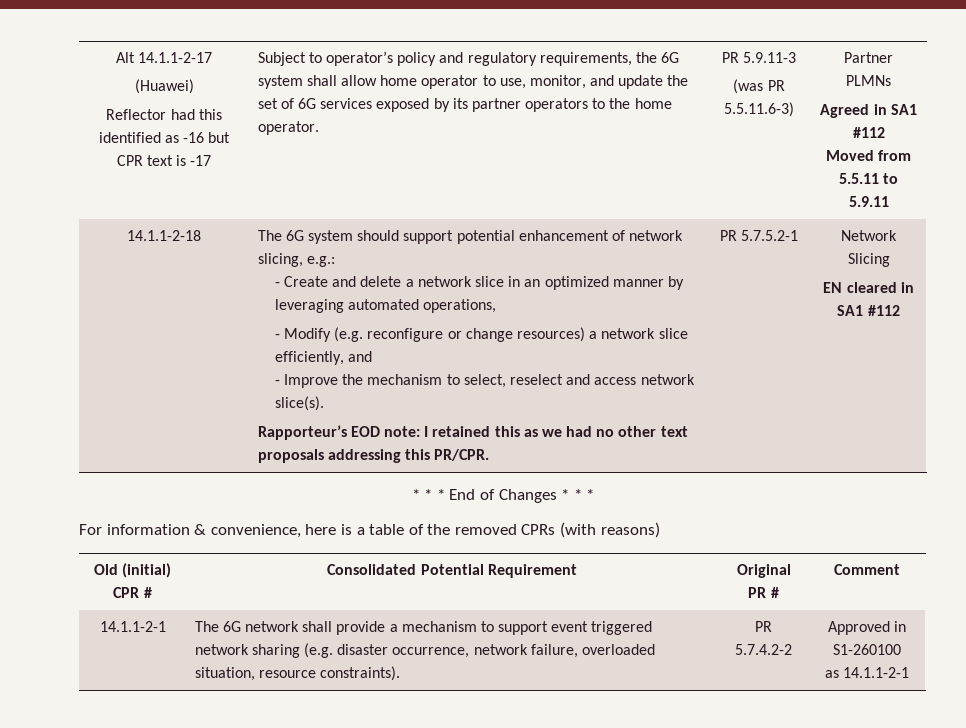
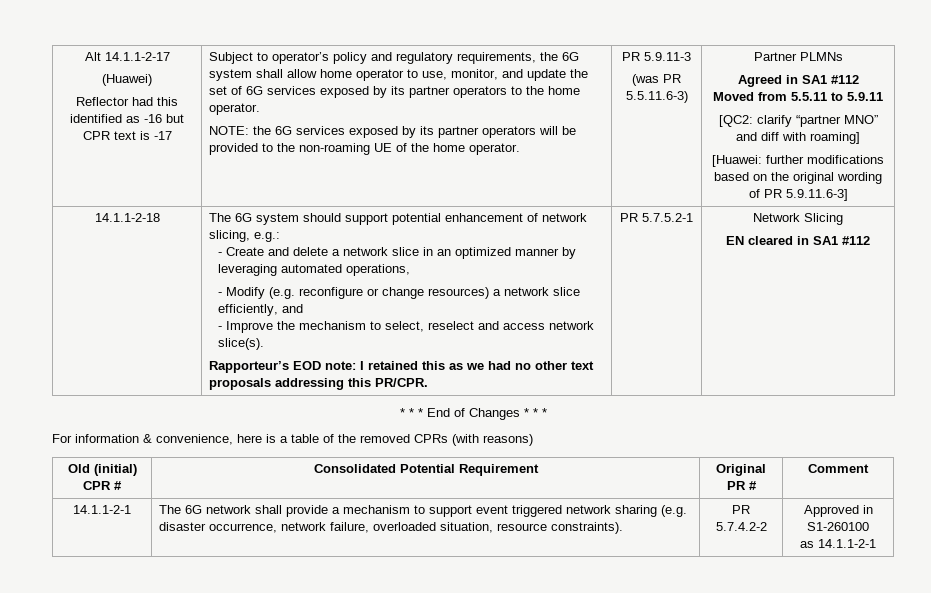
(319, 128) none -> [208,126,576,138] [208,143,520,155] // NOTE: the 6G services exposed by its partner operators will be provided to the non-roaming UE of the home operator.
(889, 201) none -> [718,115,878,127] [736,132,860,144] [712,155,884,167] [714,172,882,184] [748,189,848,201] // [QC2: clarify “partner MNO” and diff with roaming] // [Huawei: further modifications based on the original wording of PR 5.9.11.6-3]

